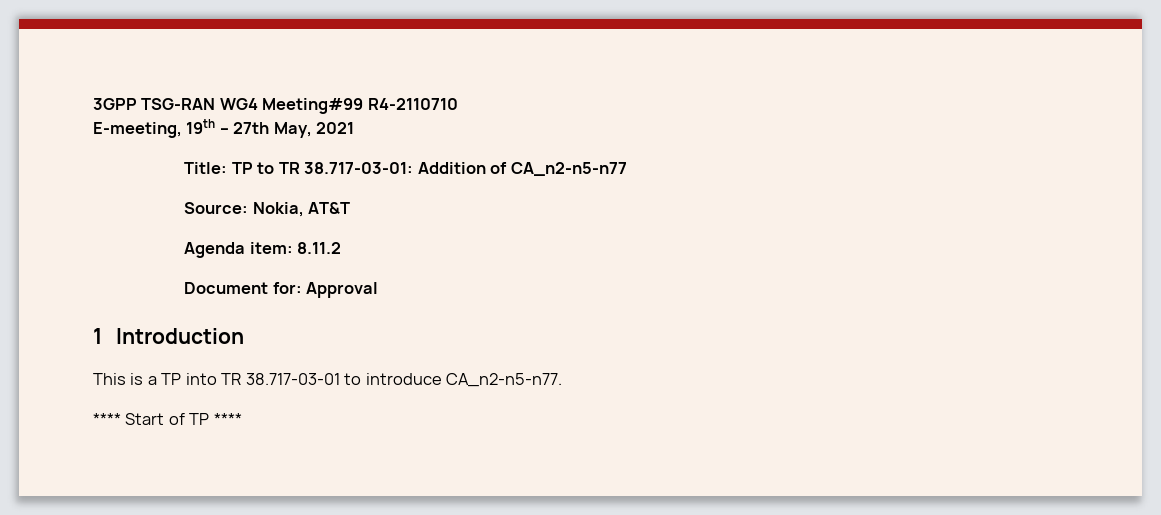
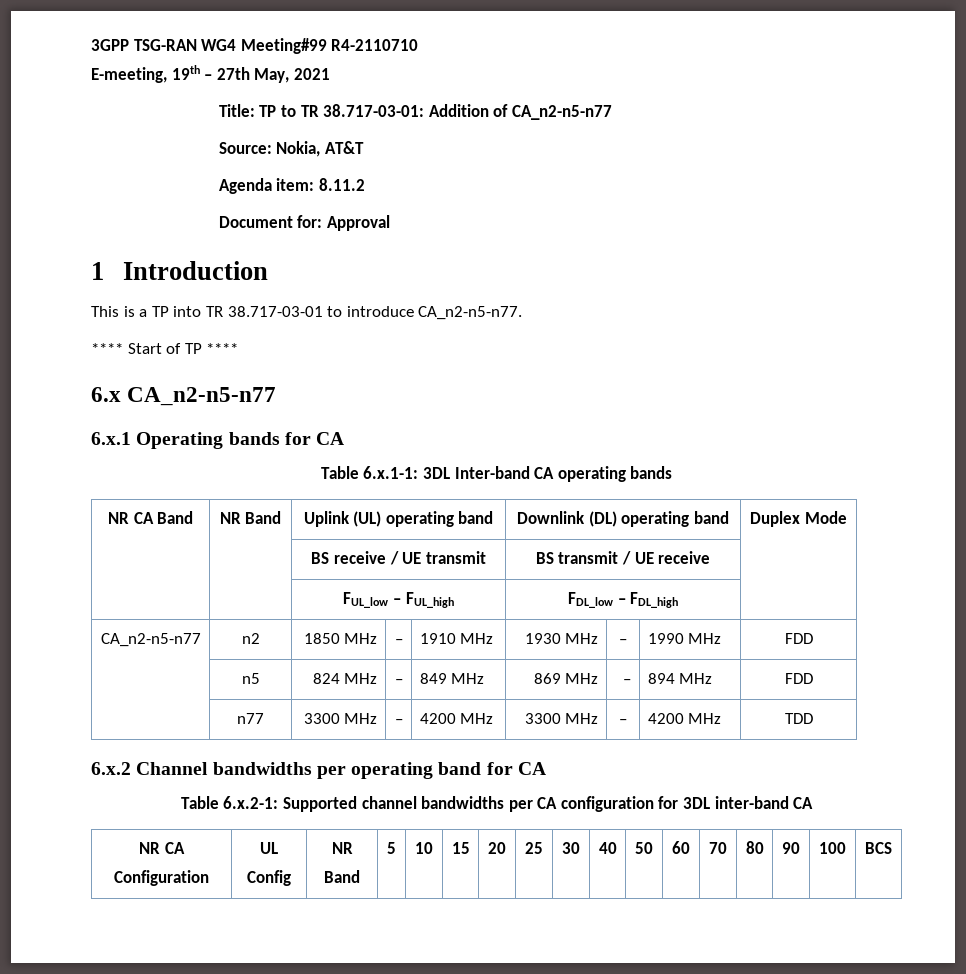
(242, 419) none -> [91,387,277,406] [91,432,345,449] [320,466,673,482] [107,511,194,524] [219,511,282,524] [303,511,494,527] [517,511,729,527] [750,511,847,527] [311,551,486,565] [535,551,711,565] [343,592,454,608] [567,592,679,608] [100,633,201,647] [241,633,260,644] [303,633,378,644] [394,639,403,644] [419,633,494,644] [524,633,599,644] [619,639,627,644] [647,633,722,644] [784,633,813,644] [241,673,260,684] [312,673,378,684] [394,679,403,684] [419,673,485,684] [533,673,599,684] [623,679,632,684] [647,673,713,684] [784,673,813,684] [237,713,264,724] [303,713,378,724] [394,719,403,724] [419,713,494,724] [524,713,599,724] [619,719,627,724] [647,713,722,724] [784,713,813,724] [91,762,546,779] [180,796,814,812] [139,842,185,854] [114,870,209,886] [260,842,278,854] [247,870,291,886] [331,842,353,854] [324,870,360,883] [387,842,396,854] [415,842,433,854] [451,842,470,854] [488,842,506,854] [525,842,543,854] [562,842,580,854] [598,842,617,854] [635,842,653,854] [672,841,690,854] [709,842,727,854] [745,841,764,854] [782,842,800,854] [819,842,846,854] [865,842,892,854] // 6.x CA_n2-n5-n77 // 6.x.1 Operating bands for CA // Table 6.x.1-1: 3DL Inter-band CA operating bands // NR CA Band | NR Band | Uplink (UL) operating band | Downlink (DL) operating band | Duplex Mode // | | BS receive / UE transmit | BS transmit / UE receive | // | | FUL_low – FUL_high | FDL_low – FDL_high | // CA_n2-n5-n77 | n2 | 1850 MHz | – | 1910 MHz | 1930 MHz | – | 1990 MHz | FDD // | n5 | 824 MHz | – | 849 MHz | 869 MHz | – | 894 MHz | FDD // | n77 | 3300 MHz | – | 4200 MHz | 3300 MHz | – | 4200 MHz | TDD // 6.x.2 Channel bandwidths per operating band for CA // Table 6.x.2-1: Supported channel bandwidths per CA configuration for 3DL inter-band CA // NR CA Configuration | UL Config | NR Band | 5 | 10 | 15 | 20 | 25 | 30 | 40 | 50 | 60 | 70 | 80 | 90 | 100 | BCS

